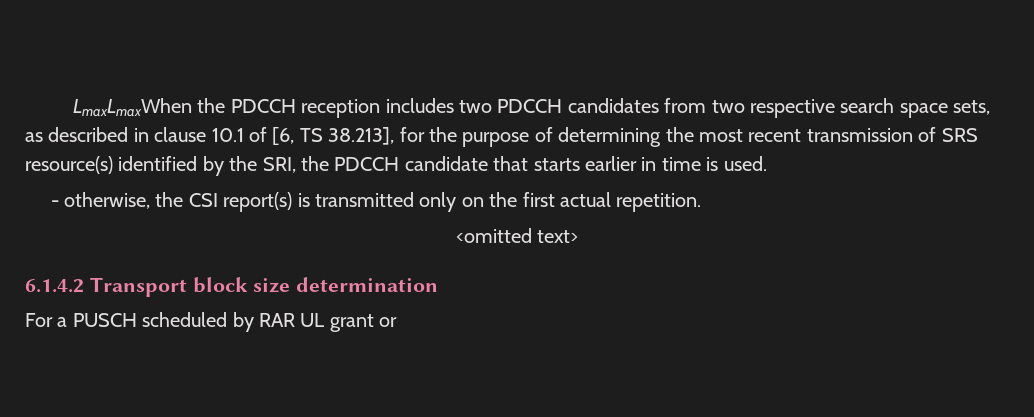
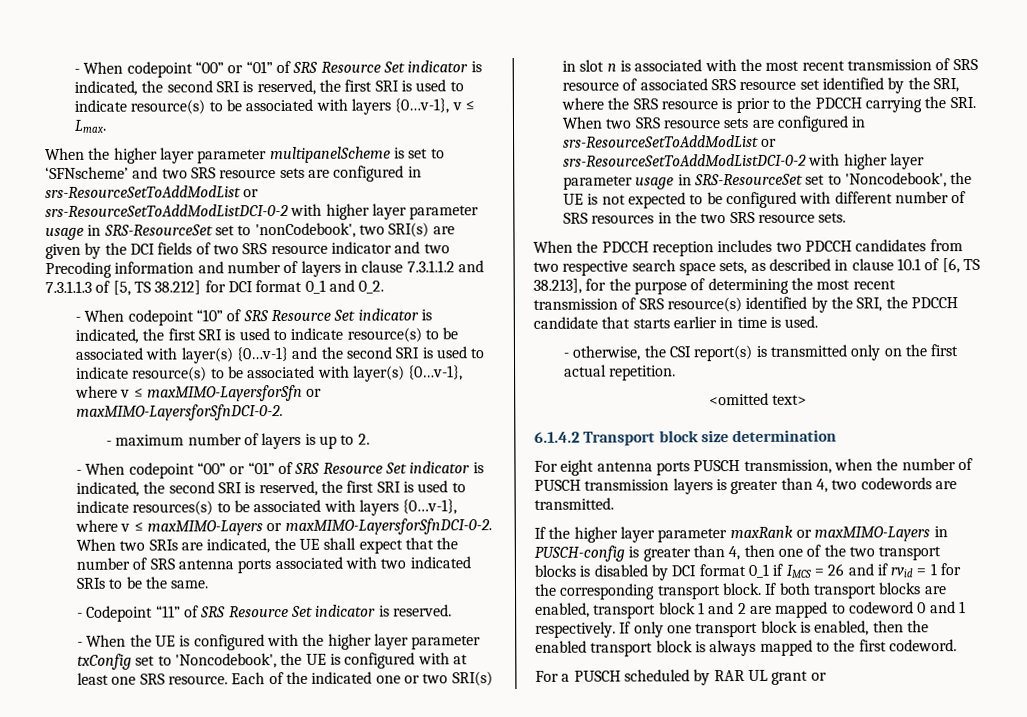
[73,98,193,117] LmaxLmaxWhen -> [74,60,482,78] [74,79,464,96] [74,98,475,115] [74,119,108,133] [45,146,445,164] [45,165,422,182] [45,185,260,199] [45,203,480,220] [45,222,455,241] [45,241,450,260] [45,260,484,279] [45,279,385,296] [75,308,432,326] [75,327,459,344] [75,346,485,364] [76,365,464,382] [75,384,323,402] [76,404,284,421] [106,432,370,450] [76,461,484,479] [76,480,466,497] [76,499,458,516] [75,518,492,536] [76,537,459,554] [76,556,471,574] [76,576,209,589] [77,604,452,622] [77,633,482,651] [77,652,468,670] [77,671,493,687] [562,58,978,72] [562,77,959,94] [561,96,976,114] [562,115,866,132] [563,134,778,148] [563,153,926,170] [563,171,973,190] [563,191,967,209] [563,211,847,224] [533,240,573,253] - When codepoint “00” or “01” of SRS Resource Set indicator is indicated, the second SRI is reserved, the first SRI is used to indicate resource(s) to be associated with layers {0…v-1}, v ≤ Lmax. // When the higher layer parameter multipanelScheme is set to ‘SFNscheme’ and two SRS resource sets are configured in srs-ResourceSetToAddModList or srs-ResourceSetToAddModListDCI-0-2 with higher layer parameter usage in SRS-ResourceSet set to 'nonCodebook', two SRI(s) are given by the DCI fields of two SRS resource indicator and two Precoding information and number of layers in clause 7.3.1.1.2 and 7.3.1.1.3 of [5, TS 38.212] for DCI format 0_1 and 0_2. // - When codepoint “10” of SRS Resource Set indicator is indicated, the first SRI is used to indicate resource(s) to be associated with layer(s) {0…v-1} and the second SRI is used to indicate resource(s) to be associated with layer(s) {0…v-1}, where v ≤ maxMIMO-LayersforSfn or maxMIMO-LayersforSfnDCI-0-2. // - maximum number of layers is up to 2. // - When codepoint “00” or “01” of SRS Resource Set indicator is indicated, the second SRI is reserved, the first SRI is used to indicate resources(s) to be associated with layers {0…v-1}, where v ≤ maxMIMO-Layers or maxMIMO-LayersforSfnDCI-0-2. When two SRIs are indicated, the UE shall expect that the number of SRS antenna ports associated with two indicated SRIs to be the same. // - Codepoint “11” of SRS Resource Set indicator is reserved. // - When the UE is configured with the higher layer parameter txConfig set to 'Noncodebook', the UE is configured with at least one SRS resource. Each of the indicated one or two SRI(s) in slot n is associated with the most recent transmission of SRS resource of associated SRS resource set identified by the SRI, where the SRS resource is prior to the PDCCH carrying the SRI. When two SRS resource sets are configured in srs-ResourceSetToAddModList or srs-ResourceSetToAddModListDCI-0-2 with higher layer parameter usage in SRS-ResourceSet set to 'Noncodebook', the UE is not expected to be configured with different number of SRS resources in the two SRS resource sets. // When
(439, 284) none -> [534,457,973,476] [534,477,957,495] [534,497,614,510] [534,525,948,543] [534,544,942,562] [534,563,962,581] [534,582,947,600] [535,601,966,619] [535,620,929,638] [535,639,957,657] // For eight antenna ports PUSCH transmission, when the number of PUSCH transmission layers is greater than 4, two codewords are transmitted. // If the higher layer parameter maxRank or maxMIMO-Layers in PUSCH-config is greater than 4, then one of the two transport blocks is disabled by DCI format 0_1 if IMCS = 26 and if rvid = 1 for the corresponding transport block. If both transport blocks are enabled, transport block 1 and 2 are mapped to codeword 0 and 1 respectively. If only one transport block is enabled, then the enabled transport block is always mapped to the first codeword.

